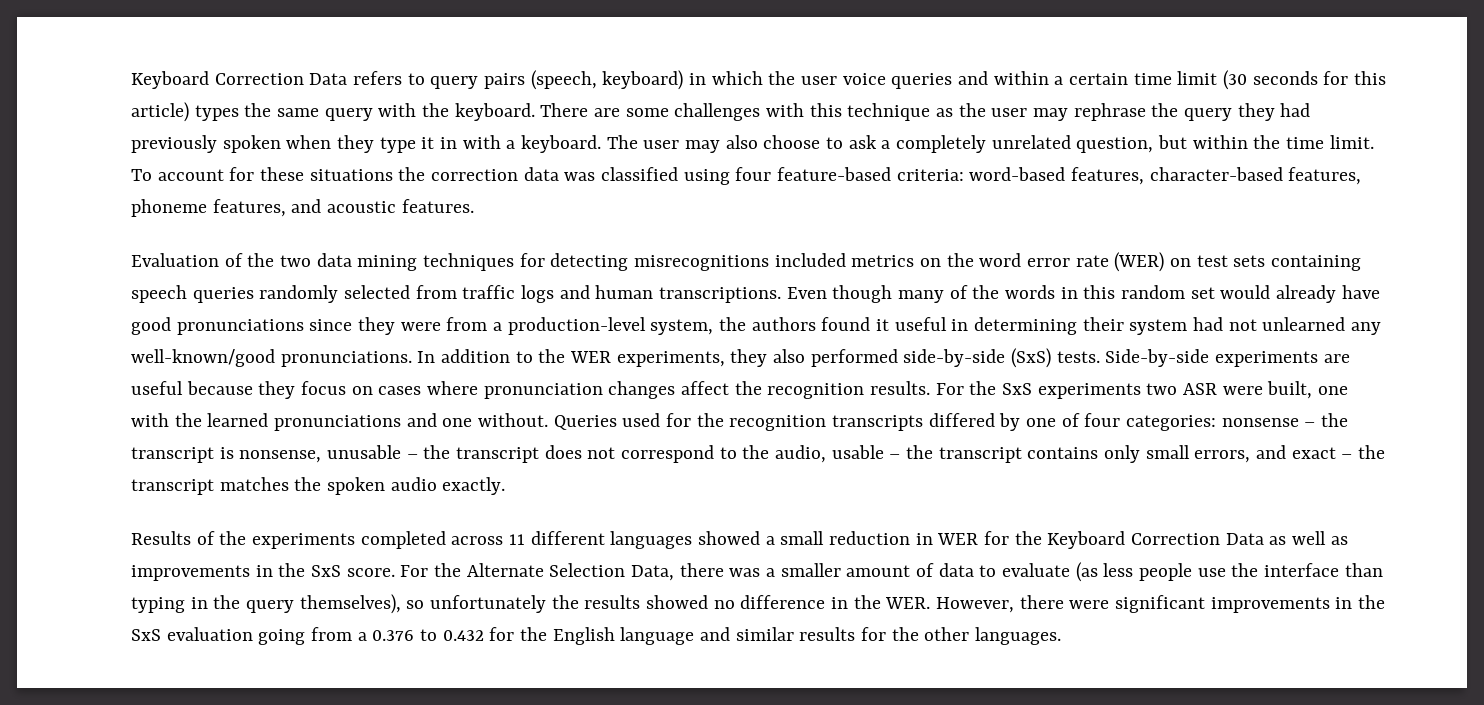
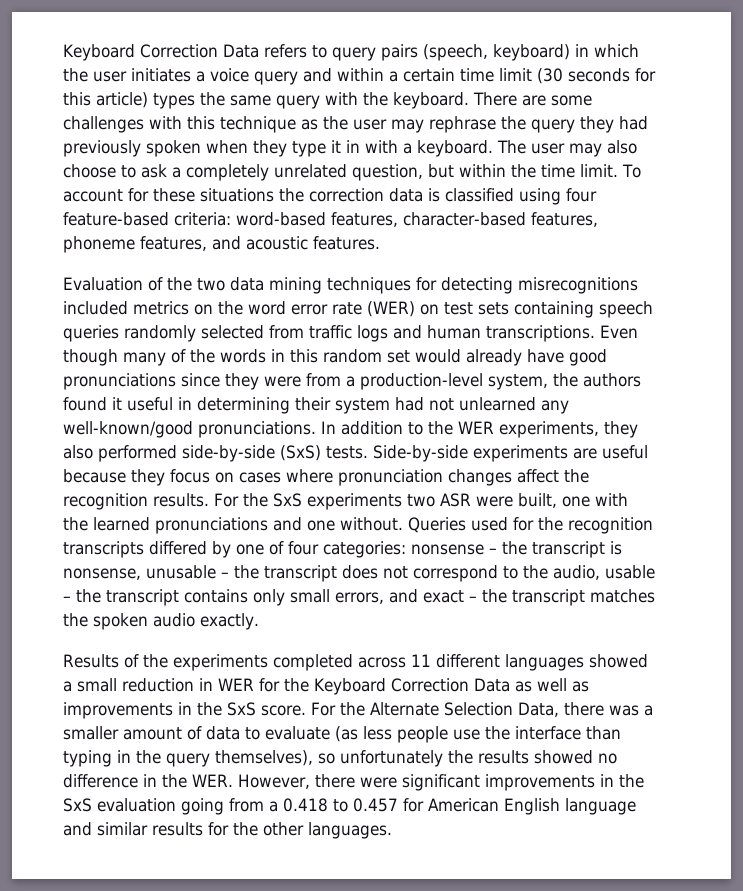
[842,73,953,89] voice queries -> [131,68,298,85] initiates a voice query
[564,172,596,181] was -> [428,188,440,202] is
[372,627,548,641] 0.376 to 0.432 for the -> [283,798,499,812] 0.418 to 0.457 for American

